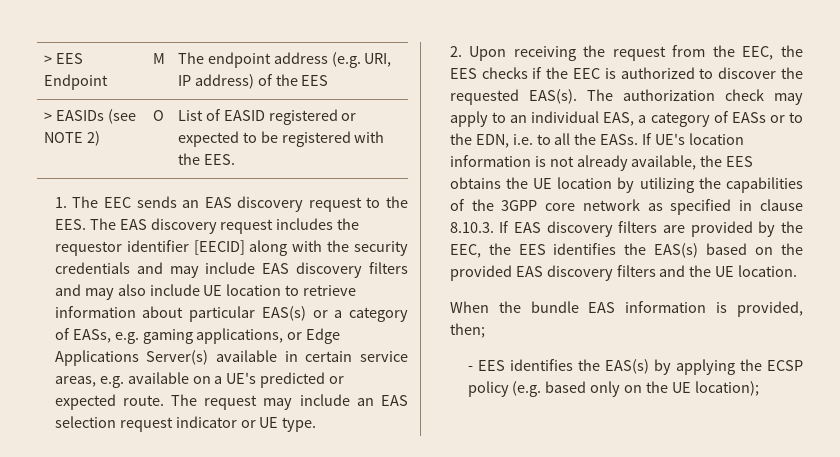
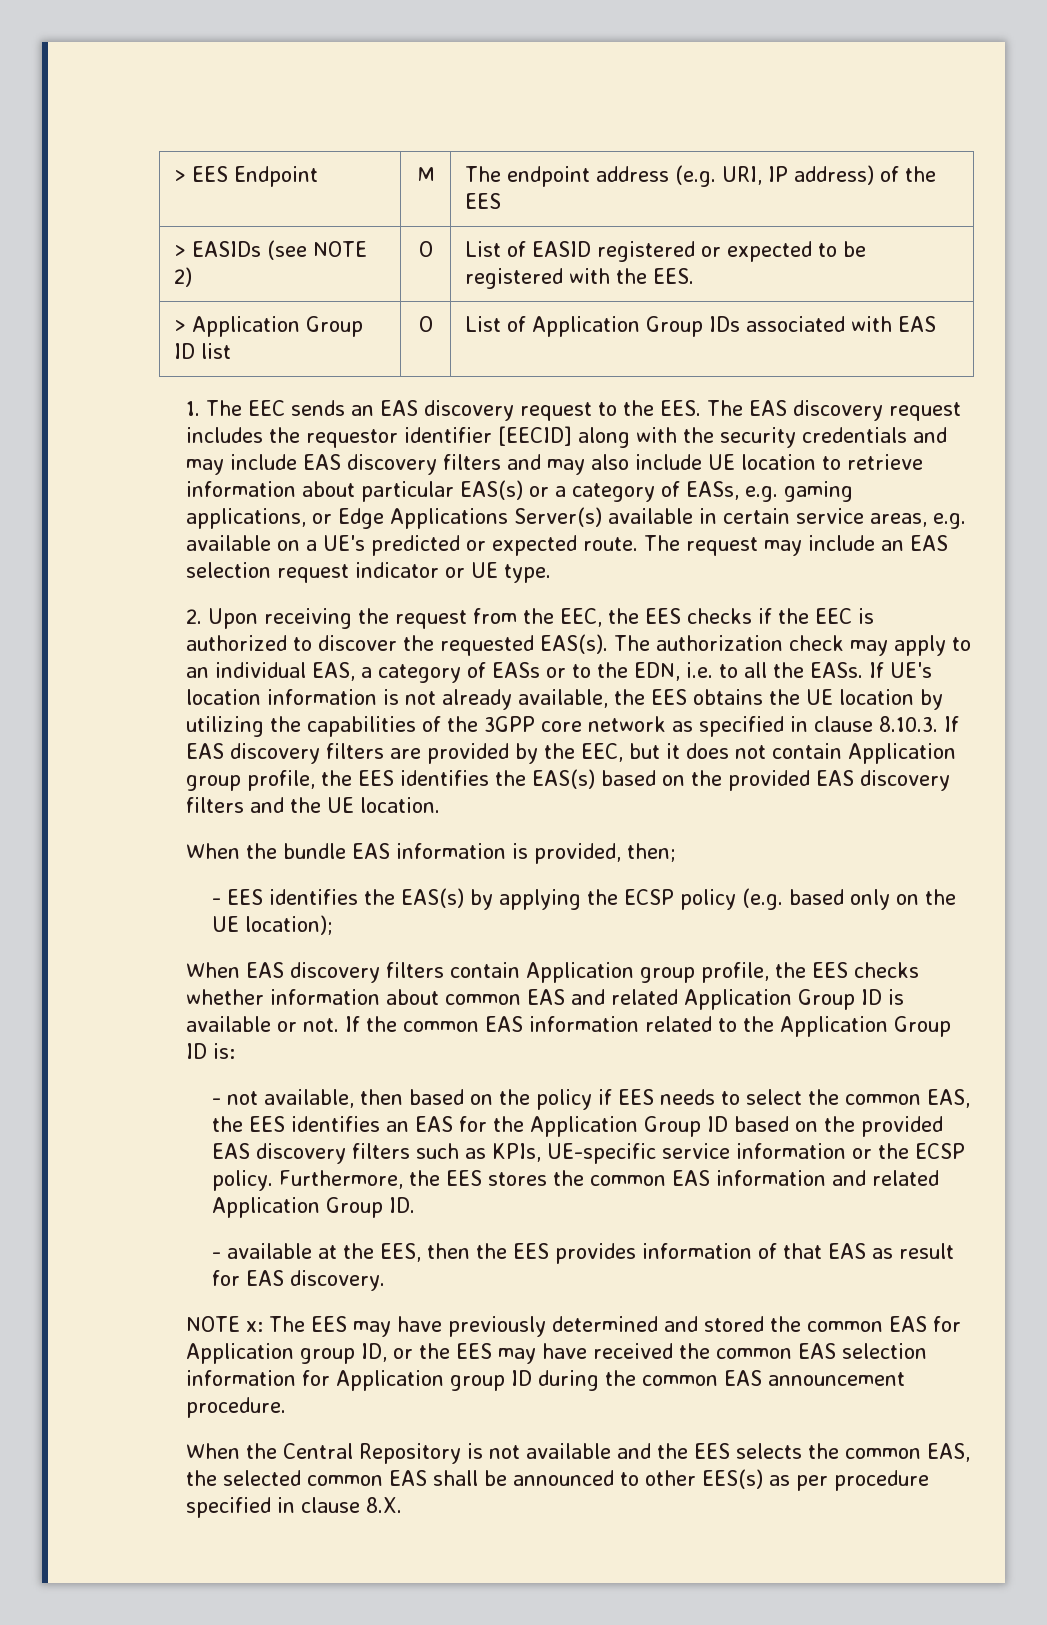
(235, 159) none -> [174,316,364,337] [174,343,232,359] [418,316,433,332] [465,316,937,337] // > Application Group ID list | O | List of Application Group IDs associated with EAS
(481, 251) none -> [628,743,956,764] [185,770,315,791] but it does not contain Application group profile,
(759, 388) none -> [185,962,919,983] [185,989,904,1010] [185,1016,951,1037] [185,1043,235,1059] [212,1089,971,1110] [212,1116,944,1137] [212,1143,966,1164] [212,1170,940,1191] [212,1197,416,1218] [212,1243,955,1264] [212,1270,386,1291] [185,1316,961,1337] [185,1343,927,1364] [185,1370,905,1391] [185,1397,286,1418] [185,1443,970,1464] [185,1469,929,1491] [185,1497,402,1518] // When EAS discovery filters contain Application group profile, the EES checks whether information about common EAS and related Application Group ID is available or not. If the common EAS information related to the Application Group ID is: // - not available, then based on the policy if EES needs to select the common EAS, the EES identifies an EAS for the Application Group ID based on the provided EAS discovery filters such as KPIs, UE-specific service information or the ECSP policy. Furthermore, the EES stores the common EAS information and related Application Group ID. // - available at the EES, then the EES provides information of that EAS as result for EAS discovery. // NOTE x: The EES may have previously determined and stored the common EAS for Application group ID, or the EES may have received the common EAS selection information for Application group ID during the common EAS announcement procedure. // When the Central Repository is not available and the EES selects the common EAS, the selected common EAS shall be announced to other EES(s) as per procedure specified in clause 8.X.

